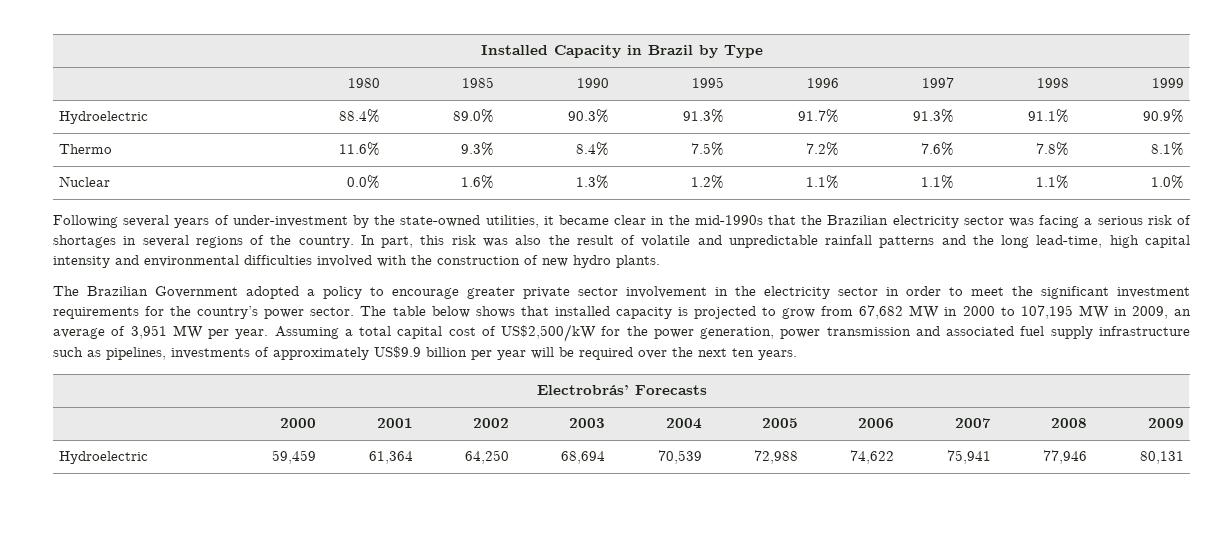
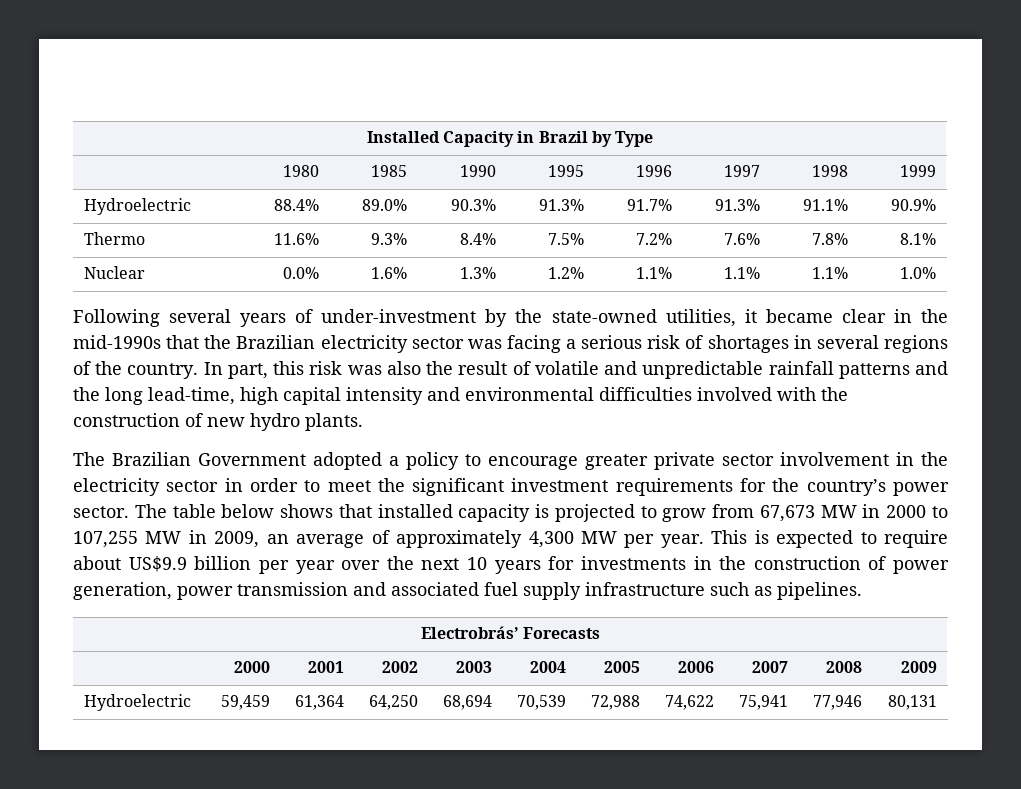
[859,305,904,319] 67,682 -> [759,505,815,522] 67,673
[1020,305,1073,319] 107,195 -> [73,531,138,548] 107,255
[130,325,167,339] 3,951 -> [396,530,574,548] approximately 4,300
[274,324,648,342] Assuming a total capital cost of US$2,500/kW for the -> [711,530,948,548] [73,556,887,574] This is expected to require about US$9.9 billion per year over the next 10 years for investments in the construction of
[106,346,797,360] pipelines, investments of approximately US$9.9 billion per year will be required over the next ten years. -> [777,582,862,600] pipelines.

